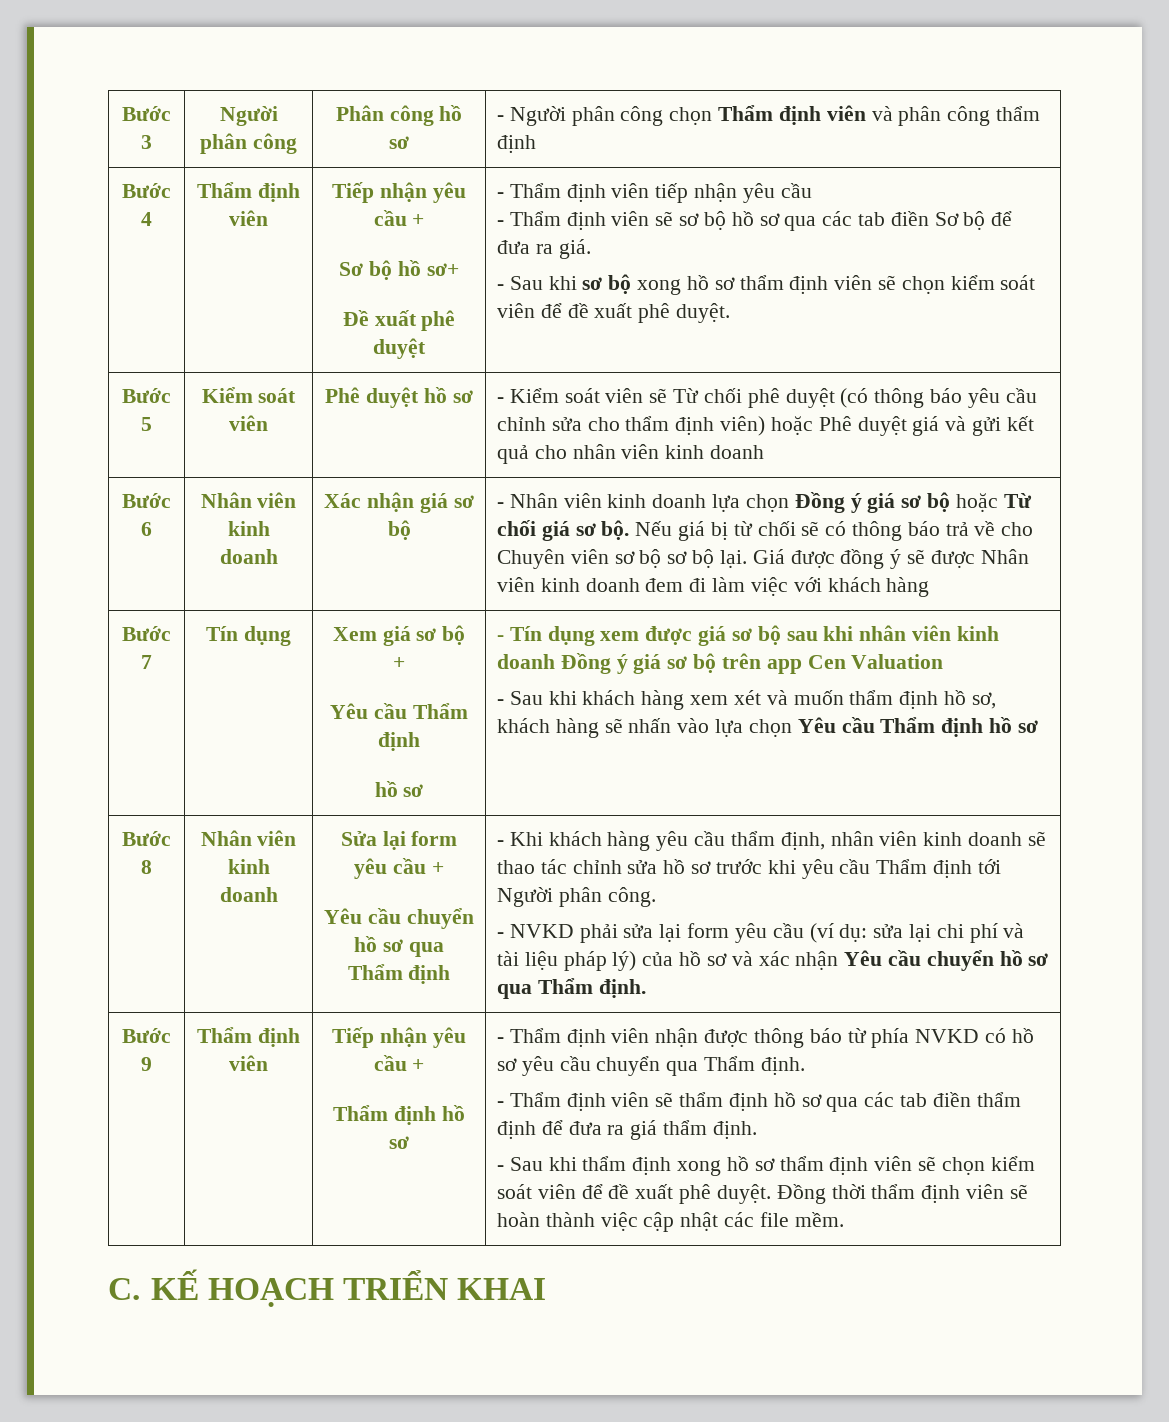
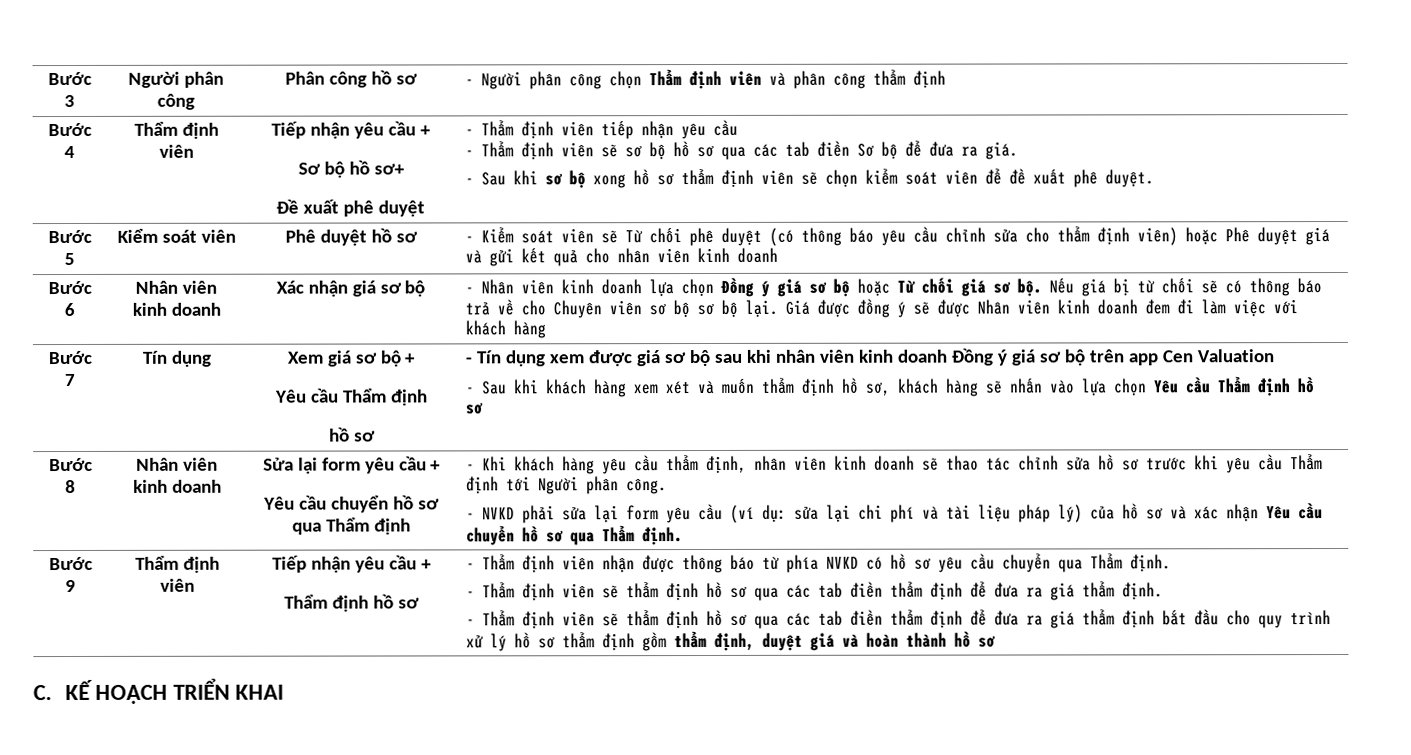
[509,1156,1035,1176] [497,1184,1028,1204] [497,1212,844,1232] Sau khi thẩm định xong hồ sơ thẩm định viên sẽ chọn kiểm soát viên để đề xuất phê duyệt. Đồng thời thẩm định viên sẽ hoàn thành việc cập nhật các file mềm. -> [482,609,1332,629] [466,630,997,652] Thẩm định viên sẽ thẩm định hồ sơ qua các tab điền thẩm định để đưa ra giá thẩm định bắt đầu cho quy trình xử lý hồ sơ thẩm định gồm thẩm định, duyệt giá và hoàn thành hồ sơ

